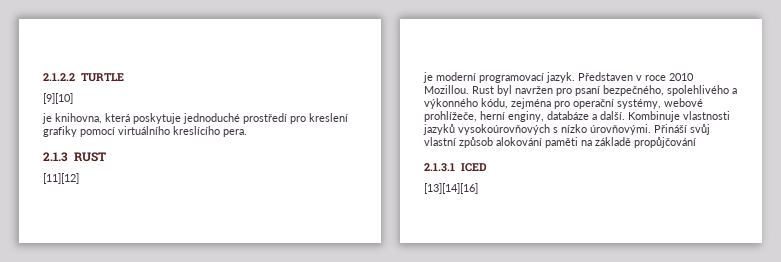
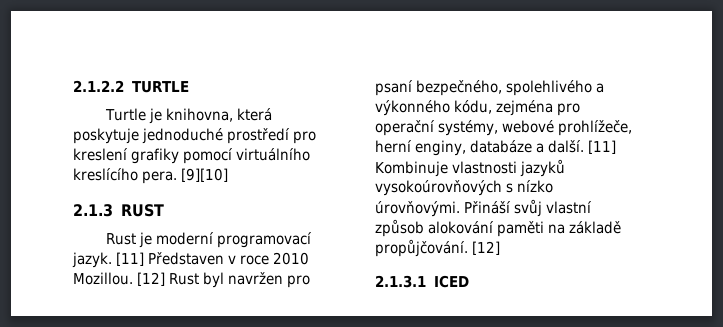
[43,93,73,104] [9][10] // -> [104,108,146,121] Turtle
(247, 133) none -> [181,168,229,182] [9][10]
[43,173,79,184] [11][12] // -> [105,233,136,245] Rust
(575, 77) none -> [116,252,145,266] [11]
(469, 89) none -> [137,272,166,286] [12]
(625, 115) none -> [588,140,617,154] [11]
[634,137,696,148] propůjčování -> [375,239,501,257] propůjčování. [12]
[424,183,478,194] // [13][14][16] -> (469, 281) none

